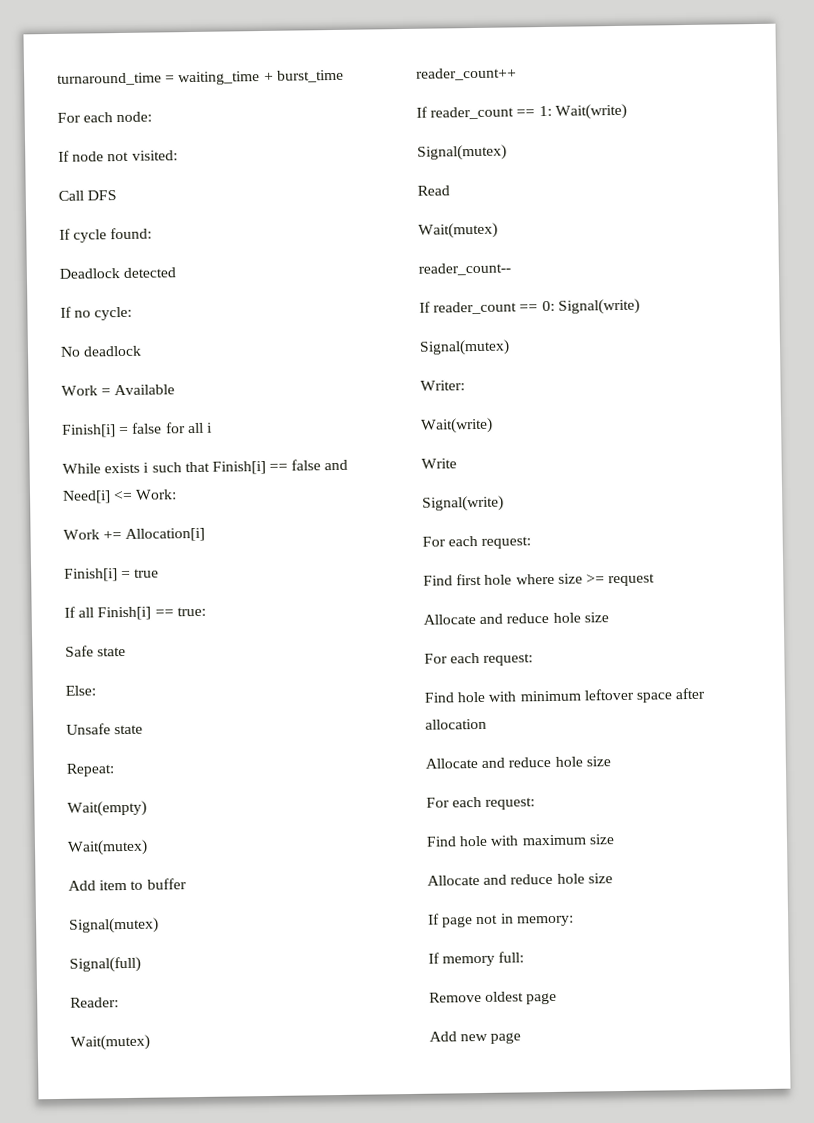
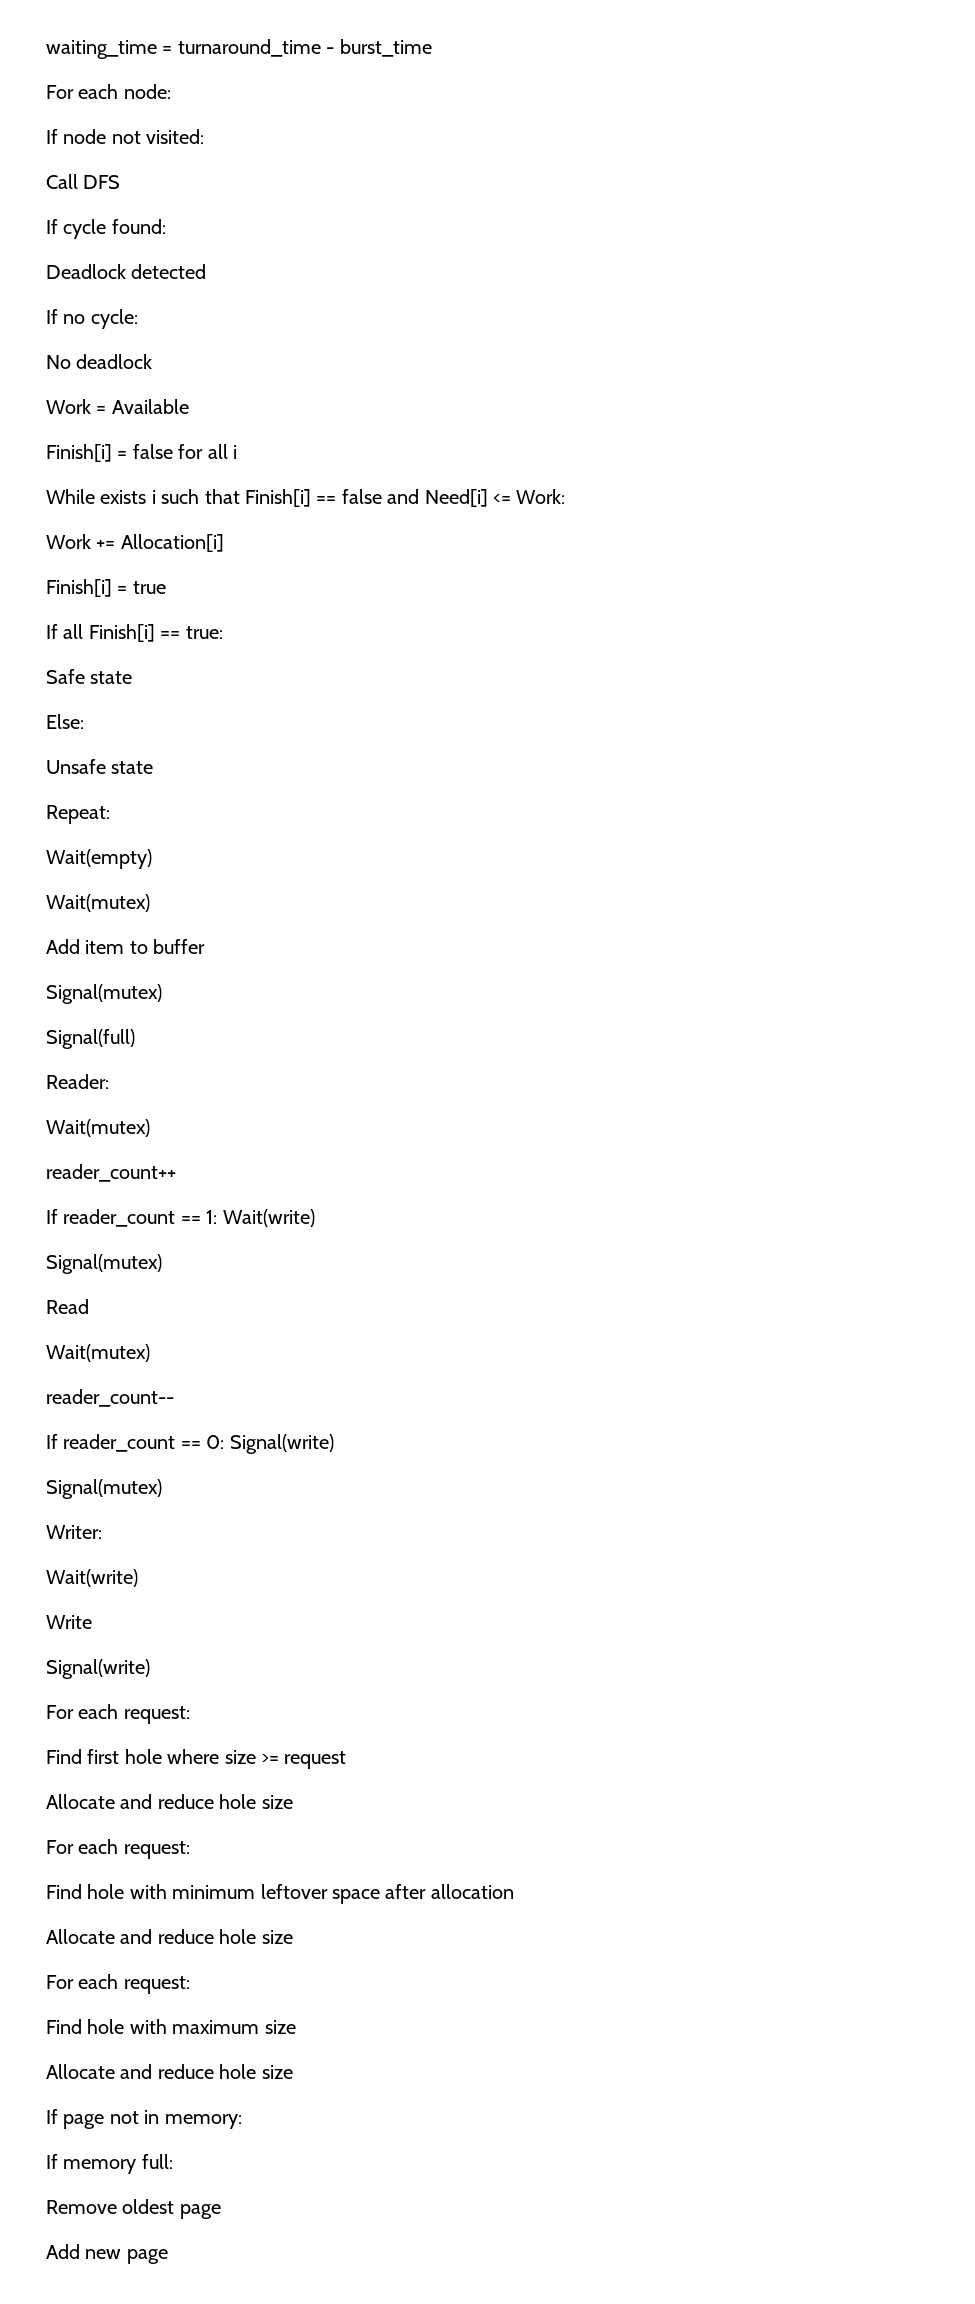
[57,71,274,86] turnaround_time = waiting_time + -> [46,39,335,59] waiting_time = turnaround_time -

